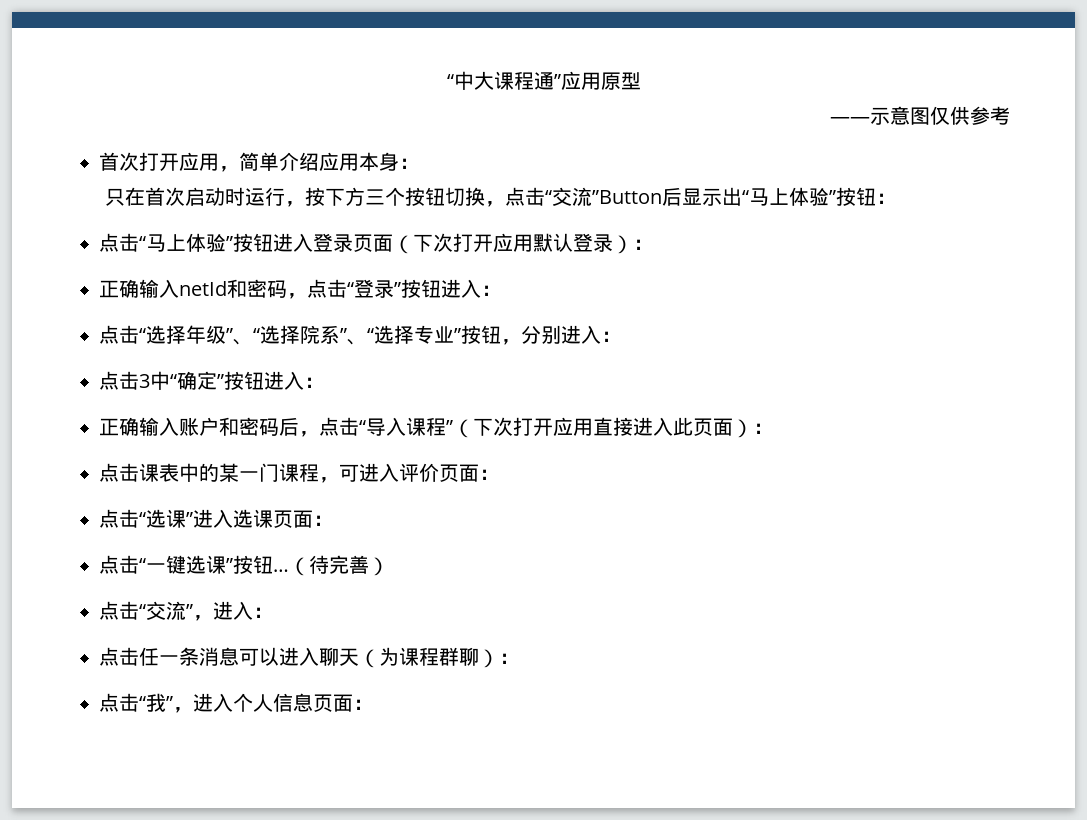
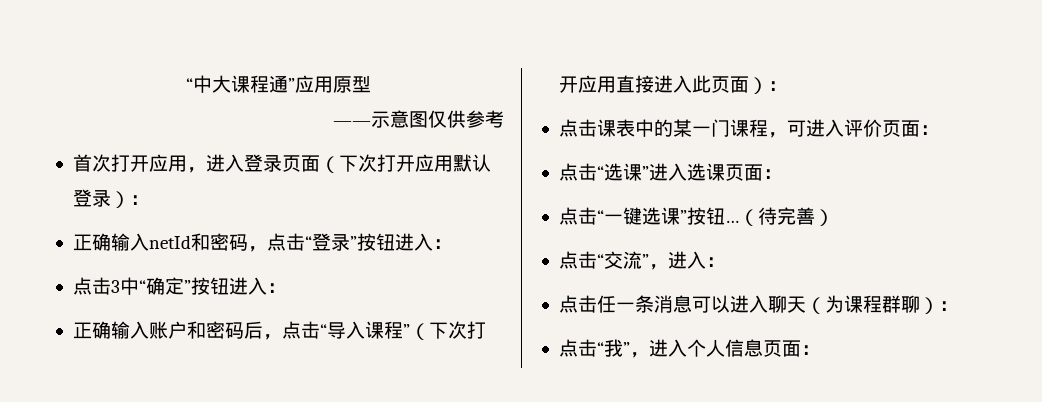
[239,152,419,171] [104,187,896,207] [99,233,273,252] 简单介绍应用本身： // 只在首次启动时运行，按下方三个按钮切换，点击“交流”Button后显示出“马上体验”按钮： // 点击“马上体验”按钮 -> (206, 170) none
[99,325,621,345] // 点击“选择年级”、“选择院系”、“选择专业”按钮，分别进入： -> (452, 244) none

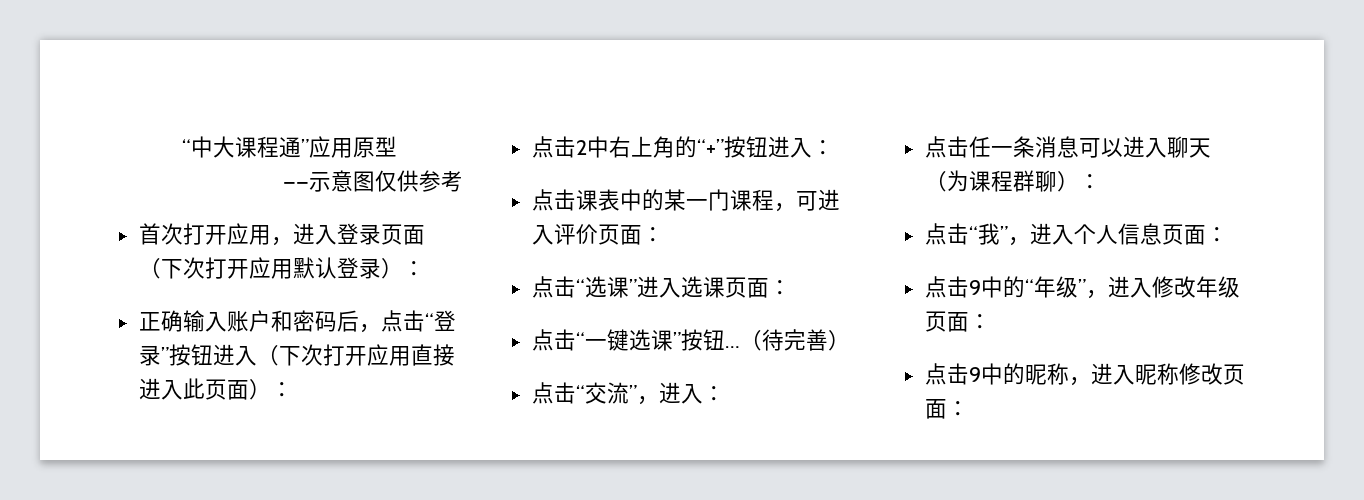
[148,233,248,251] netId和密码 -> [226,310,359,332] 账户和密码后
[432,239,452,249] [72,277,286,295] [72,321,410,340] ： // 点击3中“确定”按钮进入： // 正确输入账户和密码后，点击“导入课程” -> (257, 356) none
(787, 86) none -> [531,136,834,158] // 点击2中右上角的“+”按钮进入：
(820, 350) none -> [924,276,1240,299] [924,311,991,332] [924,363,1245,386] [924,399,969,419] // 点击9中的“年级”，进入修改年级页面： // 点击9中的昵称，进入昵称修改页面：

